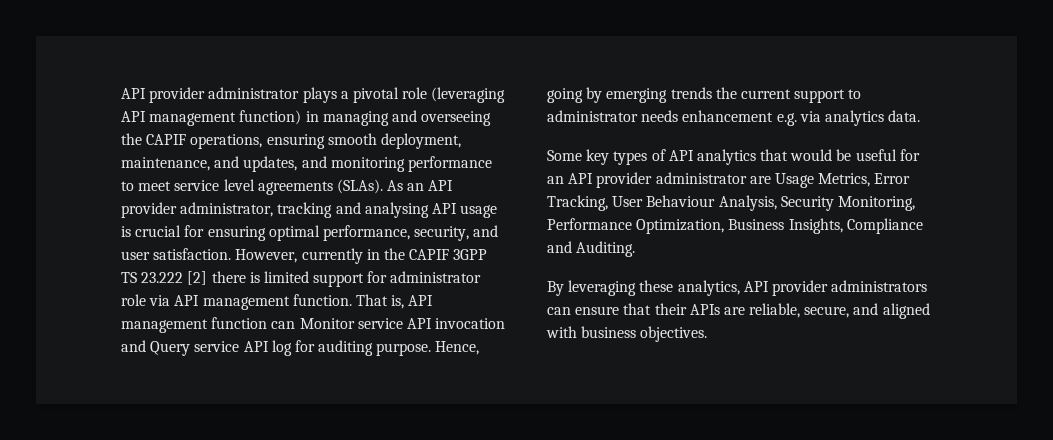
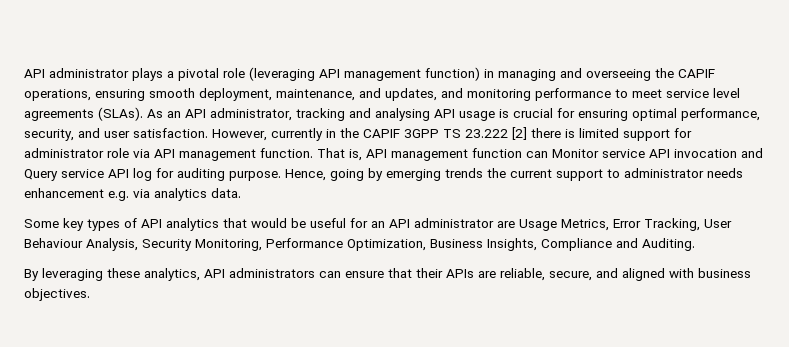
[121,87,206,103] API provider -> [24,69,45,78] API
[121,202,177,218] provider -> (206, 113) none
[596,172,653,188] provider -> (410, 223) none
[771,280,828,296] provider -> (225, 273) none

